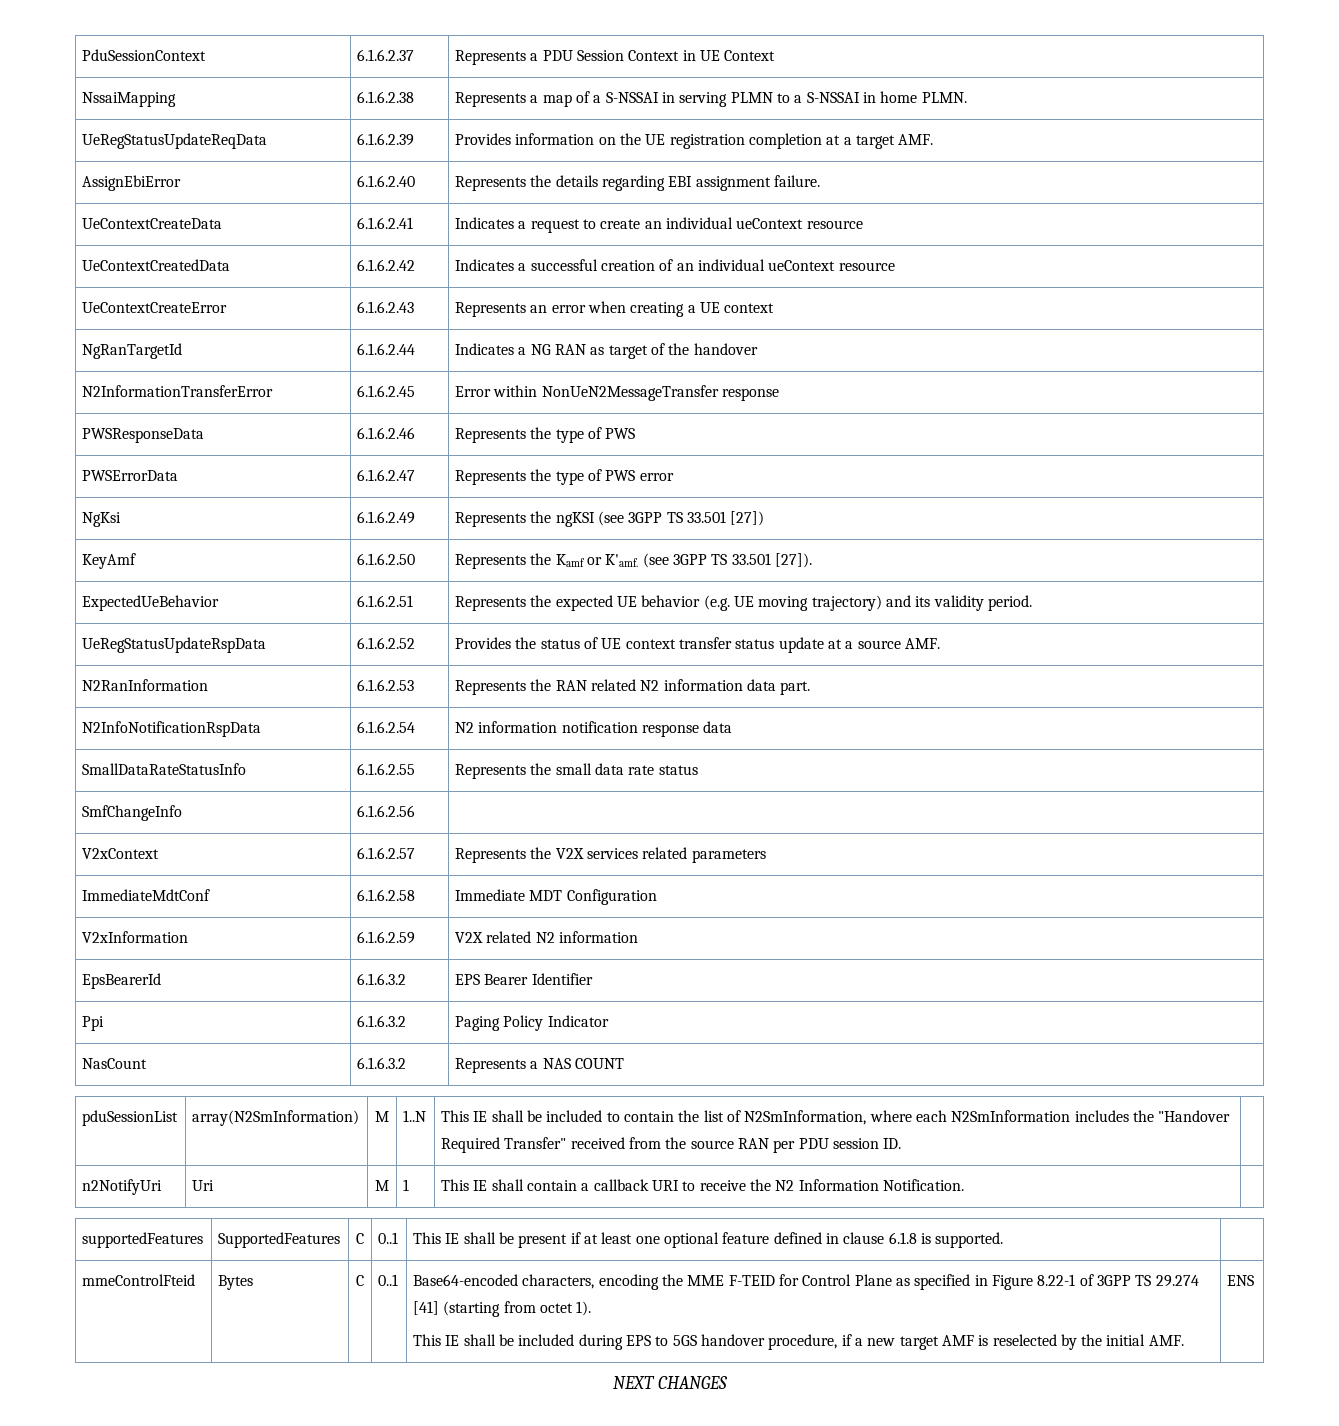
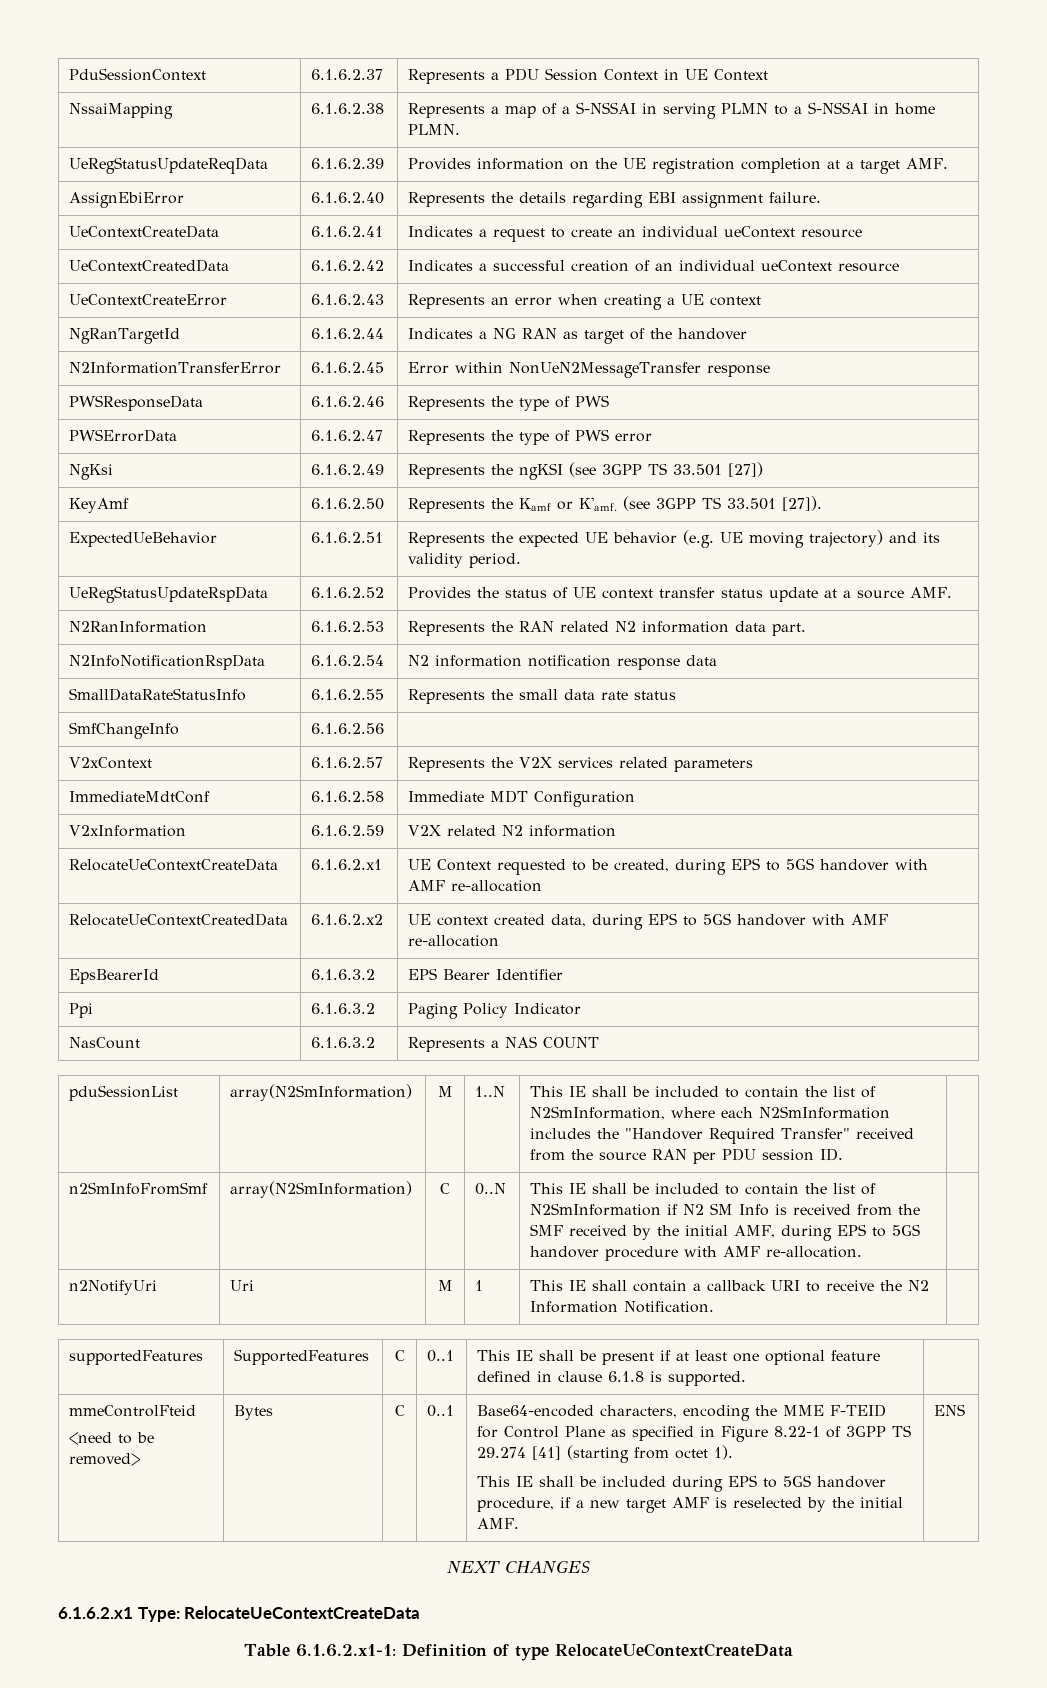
(639, 937) none -> [69,858,279,871] [311,859,383,870] [408,858,929,875] [408,880,543,892] [69,913,289,926] [311,914,384,925] [408,913,889,930] [408,935,500,947] // RelocateUeContextCreateData | 6.1.6.2.x1 | UE Context requested to be created, during EPS to 5GS handover with AMF re-allocation // RelocateUeContextCreatedData | 6.1.6.2.x2 | UE context created data, during EPS to 5GS handover with AMF re-allocation
(902, 1143) none -> [69,1182,209,1195] [230,1181,413,1198] [440,1183,450,1194] [475,1183,507,1195] [530,1183,877,1195] [530,1203,921,1216] [530,1224,921,1241] [530,1246,863,1261] // n2SmInfoFromSmf | array(N2SmInformation) | C | 0..N | This IE shall be included to contain the list of N2SmInformation if N2 SM Info is received from the SMF received by the initial AMF, during EPS to 5GS handover procedure with AMF re-allocation. |
(196, 1280) none -> [69,1432,155,1445] [69,1453,141,1466] // <need to be removed>
(728, 1382) none -> [58,1606,421,1622] [244,1643,793,1661] // 6.1.6.2.x1 Type: RelocateUeContextCreateData // Table 6.1.6.2.x1-1: Definition of type RelocateUeContextCreateData

